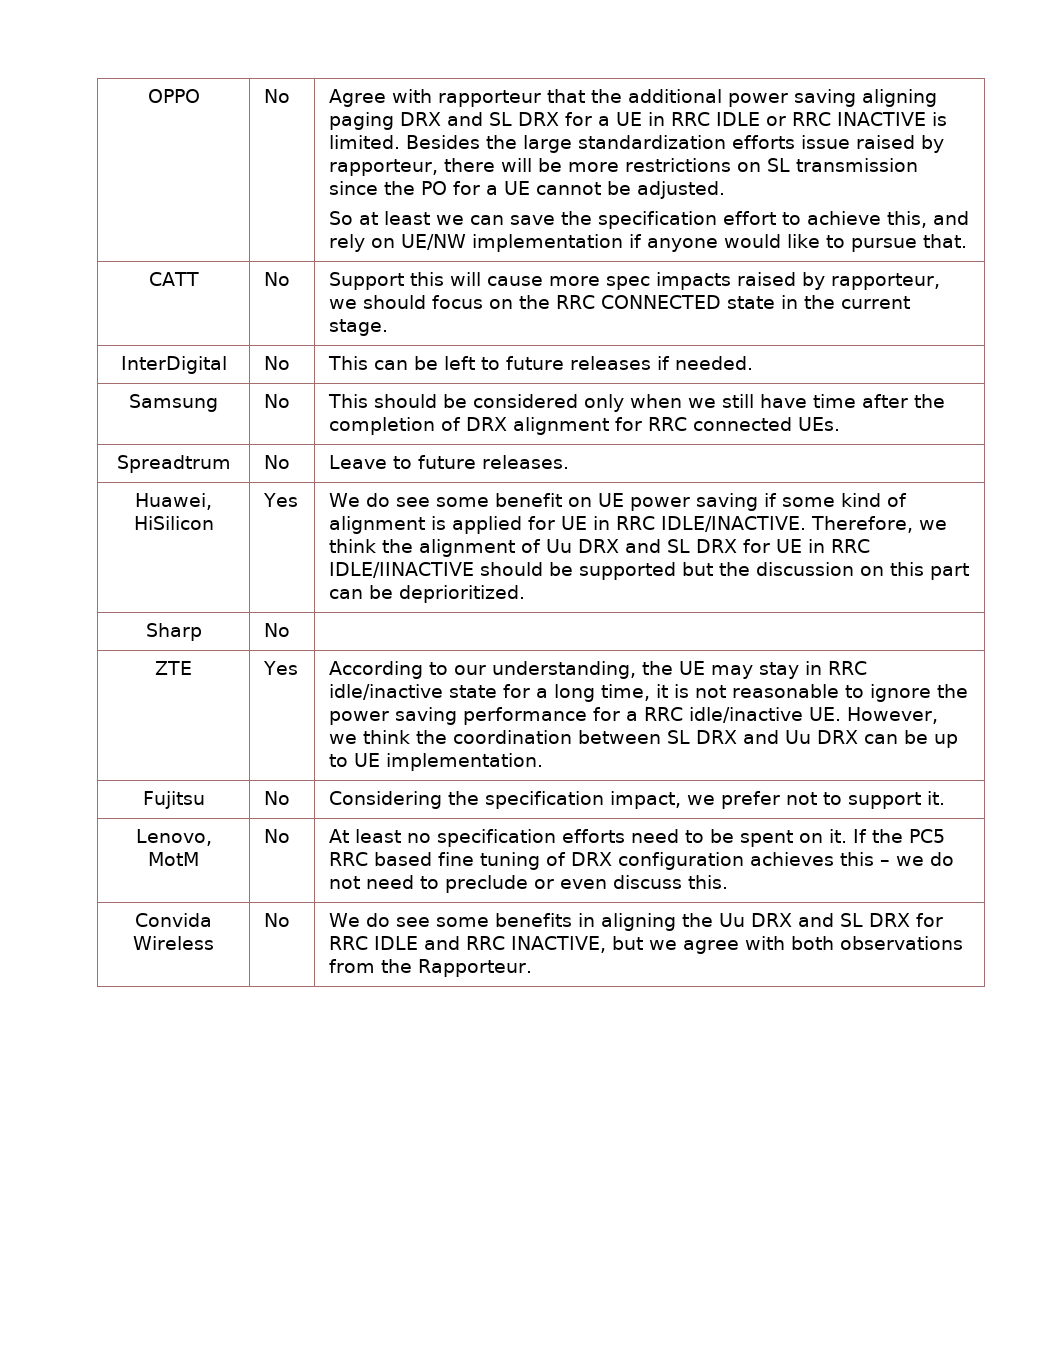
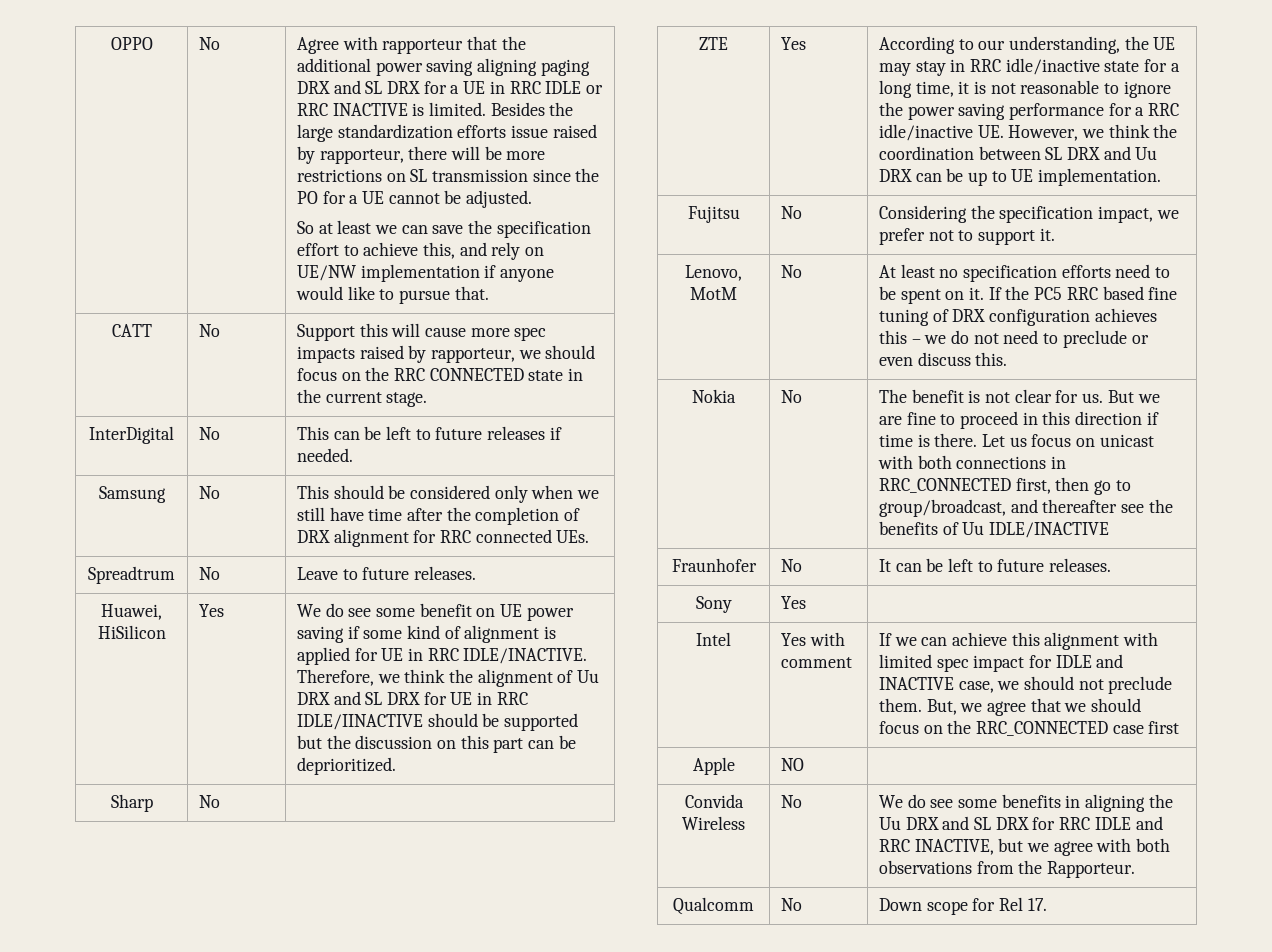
(729, 882) none -> [692,389,736,403] [780,390,802,403] [878,389,1160,403] [878,411,1159,429] [878,433,1154,447] [877,455,1066,469] [878,477,1131,495] [878,499,1173,517] [878,521,1109,538] [671,558,757,572] [780,559,802,572] [878,558,1112,572] [695,596,732,613] [780,596,806,609] [696,632,731,646] [780,632,845,646] [780,657,852,668] [878,632,1159,650] [878,654,1124,672] [878,676,1173,694] [878,698,1142,716] [878,720,1180,736] [692,757,735,775] [780,758,804,771] // Nokia | No | The benefit is not clear for us. But we are fine to proceed in this direction if time is there. Let us focus on unicast with both connections in RRC_CONNECTED first, then go to group/broadcast, and thereafter see the benefits of Uu IDLE/INACTIVE // Fraunhofer | No | It can be left to future releases. // Sony | Yes | // Intel | Yes with comment | If we can achieve this alignment with limited spec impact for IDLE and INACTIVE case, we should not preclude them. But, we agree that we should focus on the RRC_CONNECTED case first // Apple | NO |
(533, 968) none -> [673,897,754,915] [780,898,802,911] [878,897,1047,915] // Qualcomm | No | Down scope for Rel 17.

